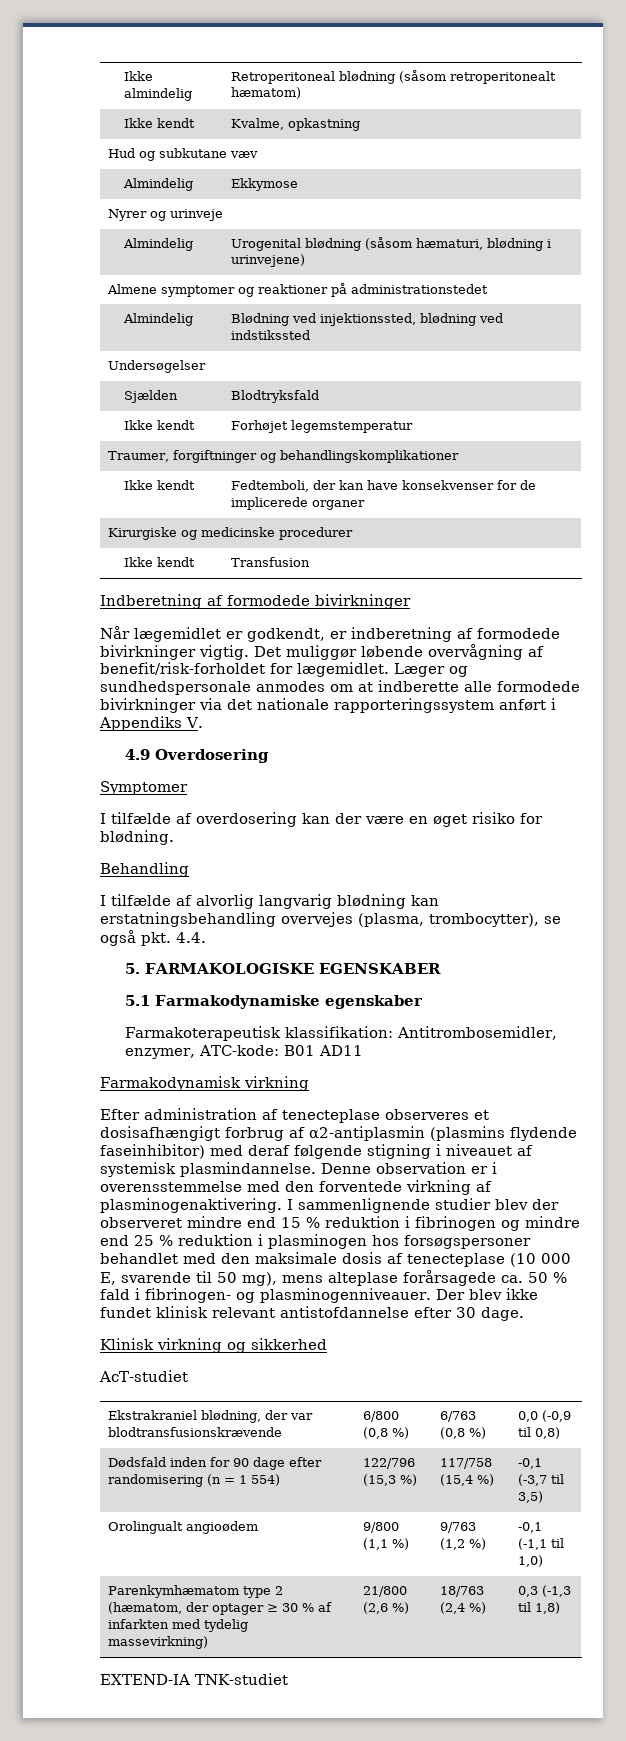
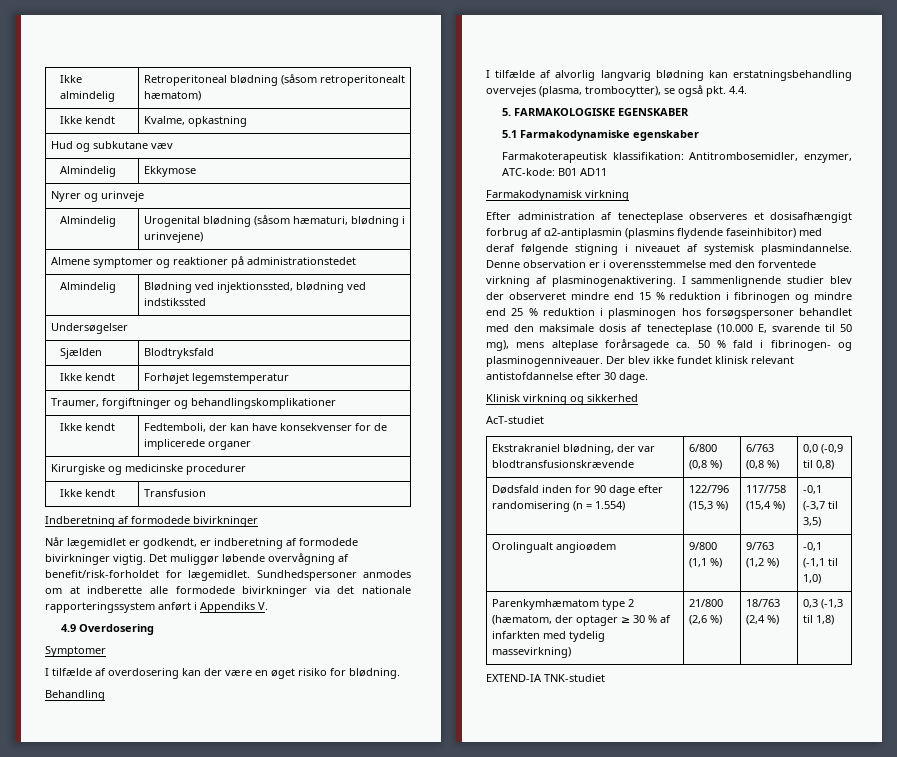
[394,663,468,677] [100,681,251,695] Læger og sundhedspersonale -> [256,570,357,581] Sundhedspersoner
[510,1253,571,1267] (10 000 -> [716,324,753,334] (10.000
[239,1474,281,1486] 1 554) -> [594,501,625,511] 1.554)

